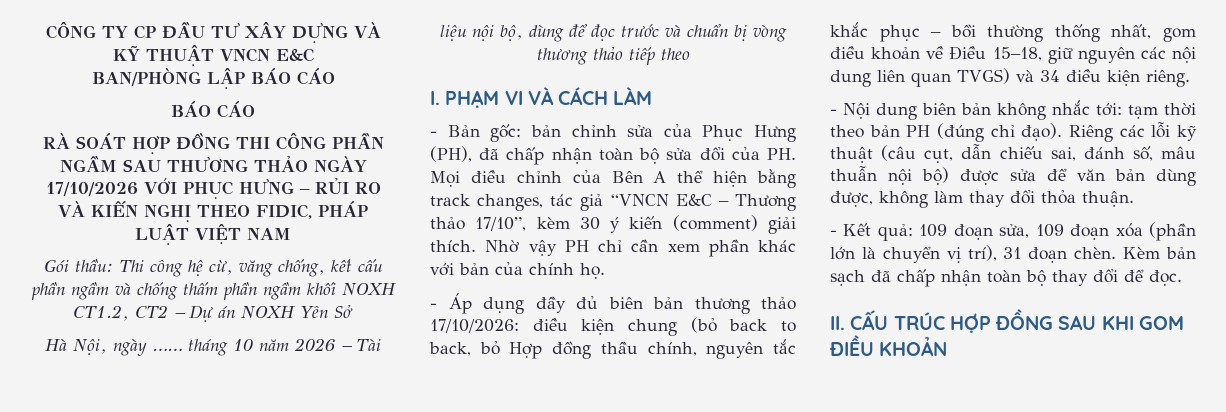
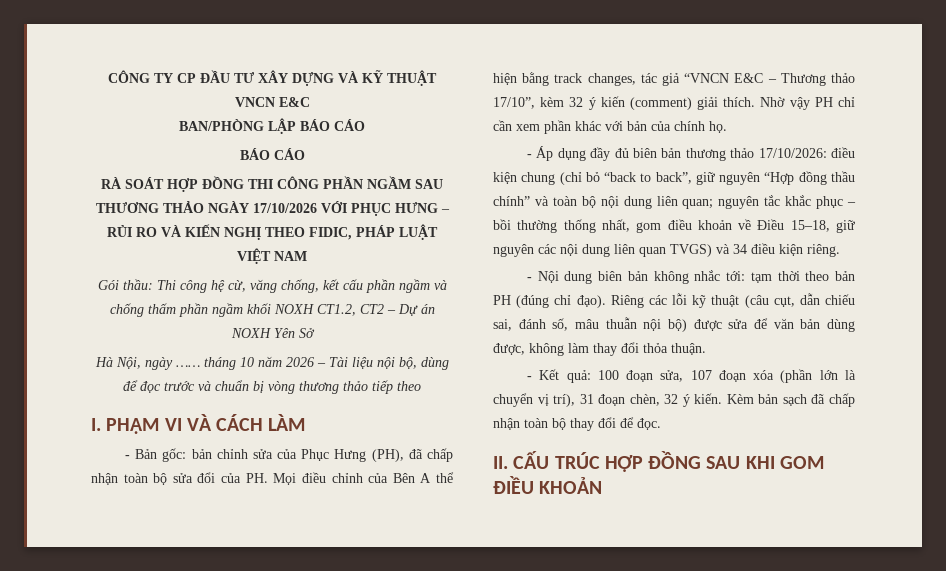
[579,217,600,230] 30 -> [569,97,584,107] 32
[690,317,796,333] [429,341,697,359] (bỏ back to back, bỏ Hợp đồng thầu chính, -> [559,171,855,185] [493,196,714,209] (chỉ bỏ “back to back”, giữ nguyên “Hợp đồng thầu chính” và toàn bộ nội dung liên quan;
[919,224,948,237] 109 -> [597,370,619,380] 100
[1035,224,1064,237] 109 -> [690,370,712,380] 107
[1074,247,1117,259] chèn. -> [629,393,723,407] chèn, 32 ý kiến.

